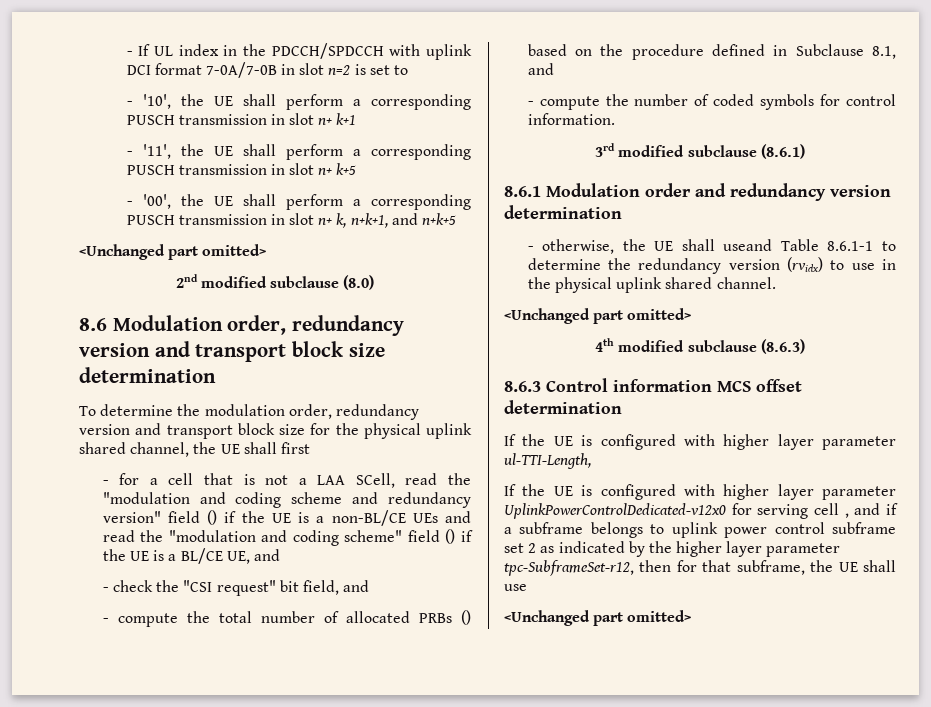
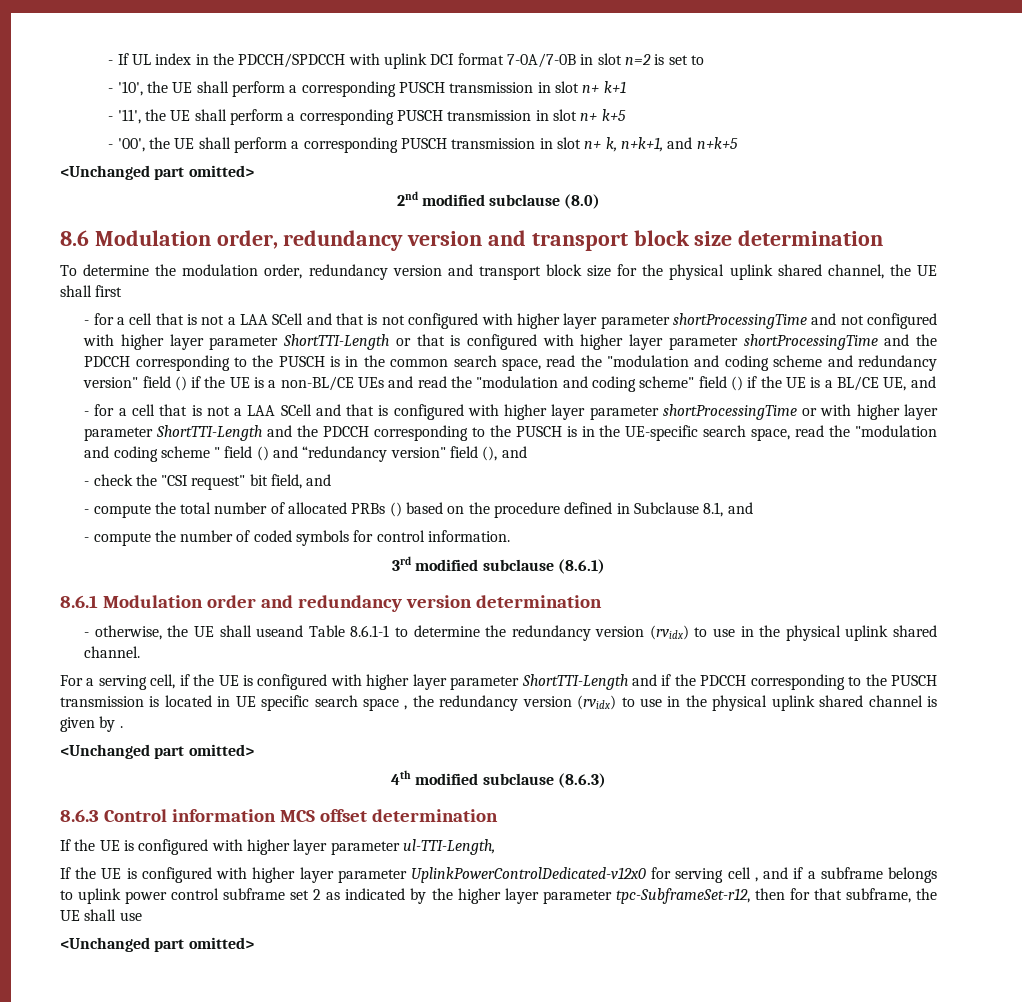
[355,473,395,488] SCell, -> [272,313,937,329] [83,334,938,350] [84,355,541,371] SCell and that is not configured with higher layer parameter shortProcessingTime and not configured with higher layer parameter ShortTTI-Length or that is configured with higher layer parameter shortProcessingTime and the PDCCH corresponding to the PUSCH is in the common search space,
(280, 555) none -> [84,404,939,420] [84,425,938,441] [84,446,527,462] // - for a cell that is not a LAA SCell and that is configured with higher layer parameter shortProcessingTime or with higher layer parameter ShortTTI-Length and the PDCCH corresponding to the PUSCH is in the UE-specific search space, read the "modulation and coding scheme " field () and “redundancy version" field (), and
(776, 283) none -> [60,674,938,690] [60,695,938,711] [60,716,123,732] // For a serving cell, if the UE is configured with higher layer parameter ShortTTI-Length and if the PDCCH corresponding to the PUSCH transmission is located in UE specific search space , the redundancy version (rvidx) to use in the physical uplink shared channel is given by .

